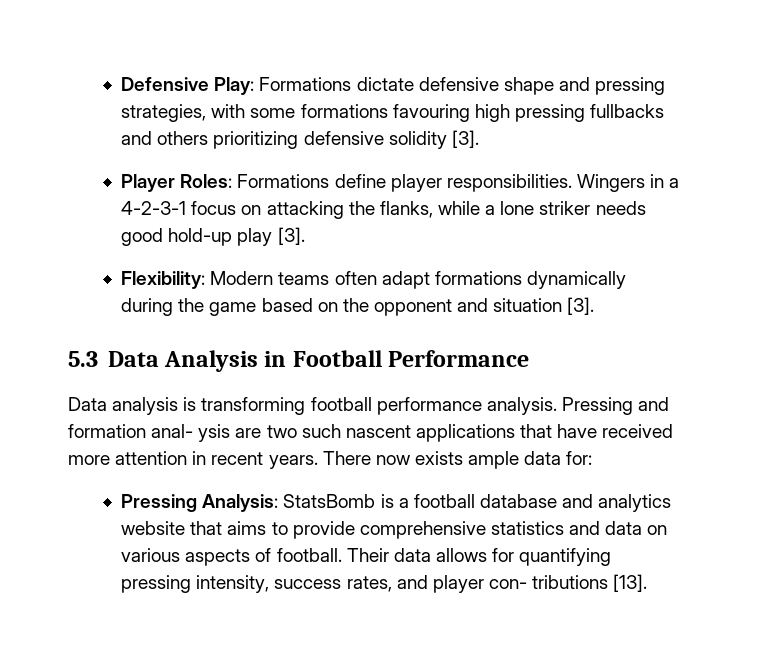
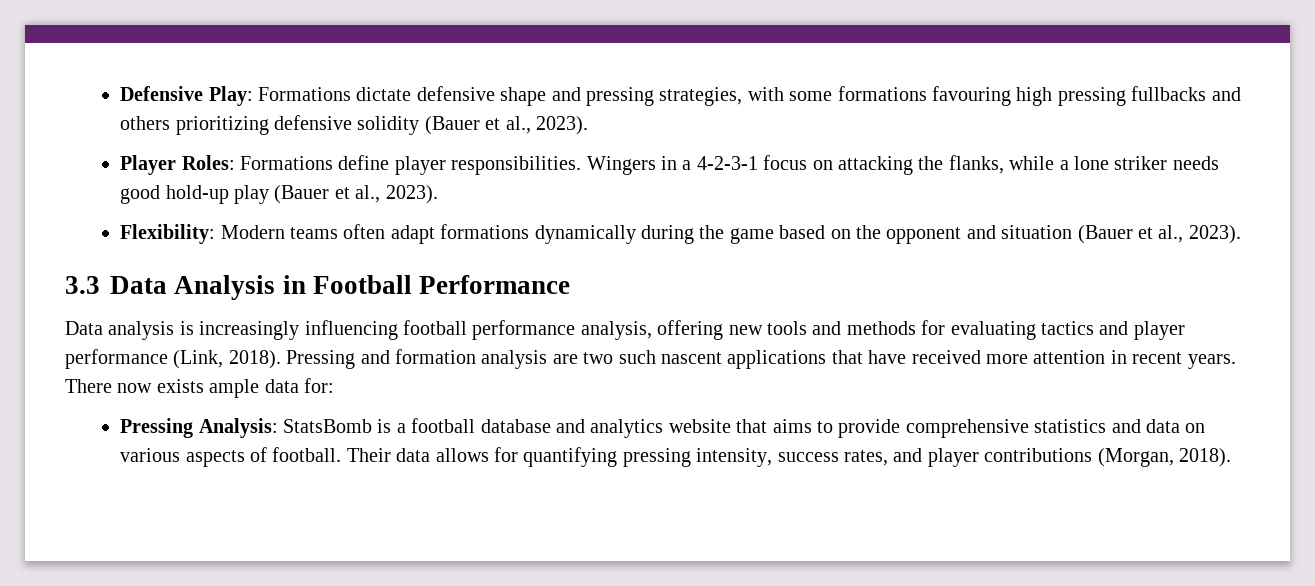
[451,130,479,148] [3]. -> [424,116,589,135] (Bauer et al., 2023).
[277,227,305,245] [3]. -> [274,185,438,204] (Bauer et al., 2023).
[567,297,595,315] [68,351,98,367] [3]. // 5.3 -> [1077,225,1241,244] [65,276,100,294] (Bauer et al., 2023). // 3.3
[201,397,557,415] transforming football performance analysis. -> [199,320,1185,340] [65,349,281,369] increasingly influencing football performance analysis, offering new tools and methods for evaluating tactics and player performance (Link, 2018).
[151,424,231,442] anal- ysis -> [481,350,548,369] analysis
[488,574,648,592] con- tributions [13]. -> [984,448,1232,467] contributions (Morgan, 2018).

